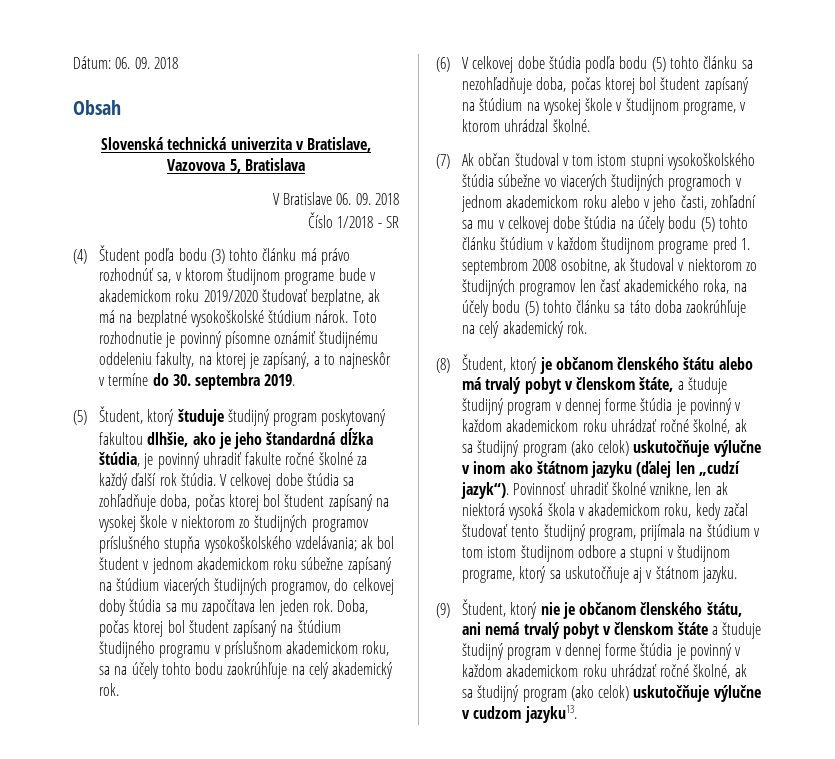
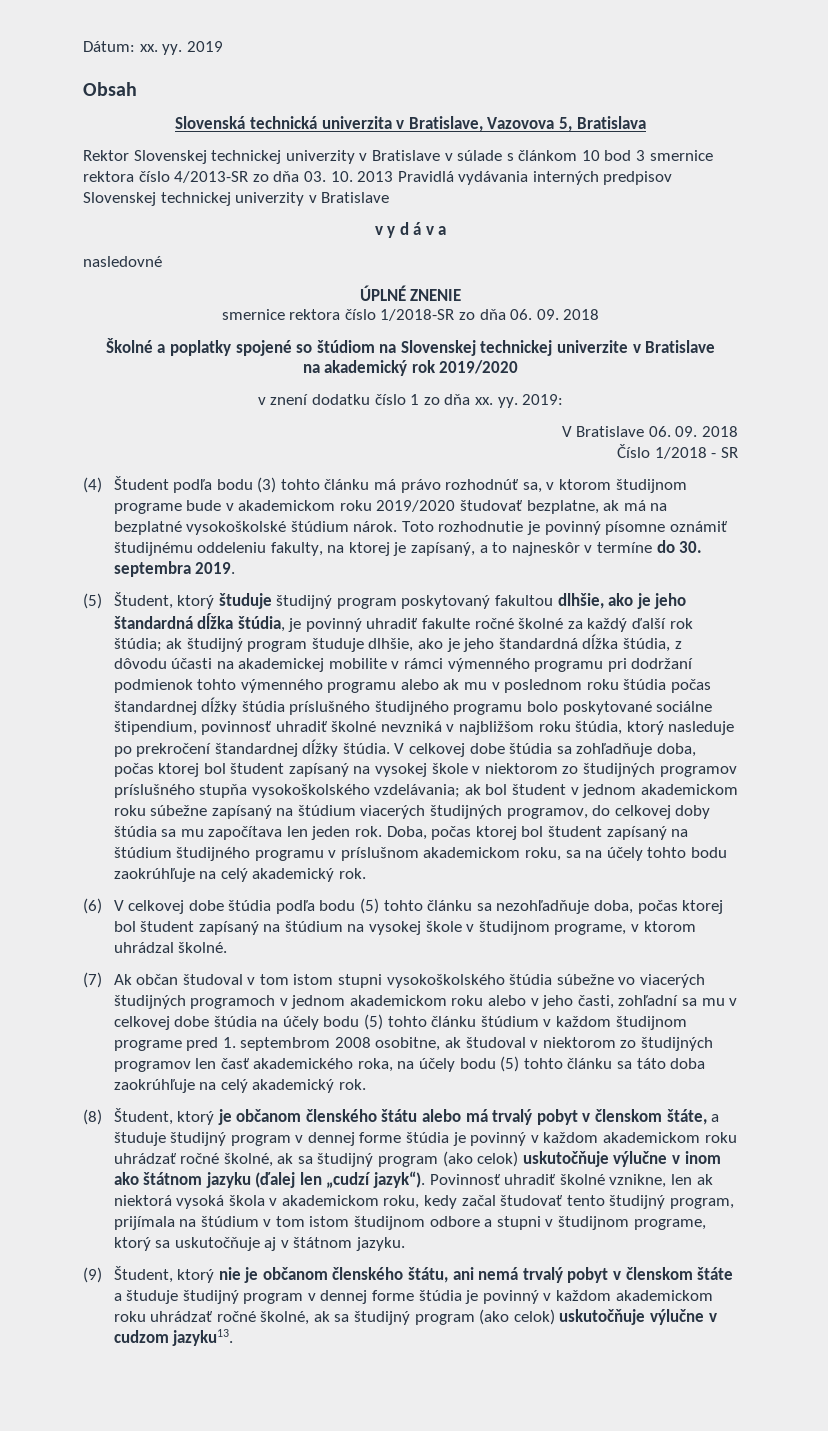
[115,57,178,69] 06. 09. 2018 -> [139,41,223,55] xx. yy. 2019
(305, 164) none -> [83,150,713,164] [83,171,673,185] [83,192,390,206] [374,222,447,238] [83,256,162,267] [359,285,462,301] [221,309,600,321] [105,338,716,356] [302,360,519,376] [257,394,564,408] // Rektor Slovenskej technickej univerzity v Bratislave v súlade s článkom 10 bod 3 smernice rektora číslo 4/2013-SR zo dňa 03. 10. 2013 Pravidlá vydávania interných predpisov Slovenskej technickej univerzity v Bratislave // v y d á v a // nasledovné // ÚPLNÉ ZNENIE // smernice rektora číslo 1/2018-SR zo dňa 06. 09. 2018 // Školné a poplatky spojené so štúdiom na Slovenskej technickej univerzite v Bratislave // na akademický rok 2019/2020 // v znení dodatku číslo 1 zo dňa xx. yy. 2019:
(177, 479) none -> [113,634,682,652] [113,658,694,672] [113,679,712,693] [113,697,713,715] [113,721,735,735] [113,739,339,757] štúdia; ak študijný program študuje dlhšie, ako je jeho štandardná dĺžka štúdia, z dôvodu účasti na akademickej mobilite v rámci výmenného programu pri dodržaní podmienok tohto výmenného programu alebo ak mu v poslednom roku štúdia počas štandardnej dĺžky štúdia príslušného študijného programu bolo poskytované sociálne štipendium, povinnosť uhradiť školné nevzniká v najbližšom roku štúdia, ktorý nasleduje po prekročení štandardnej dĺžky

